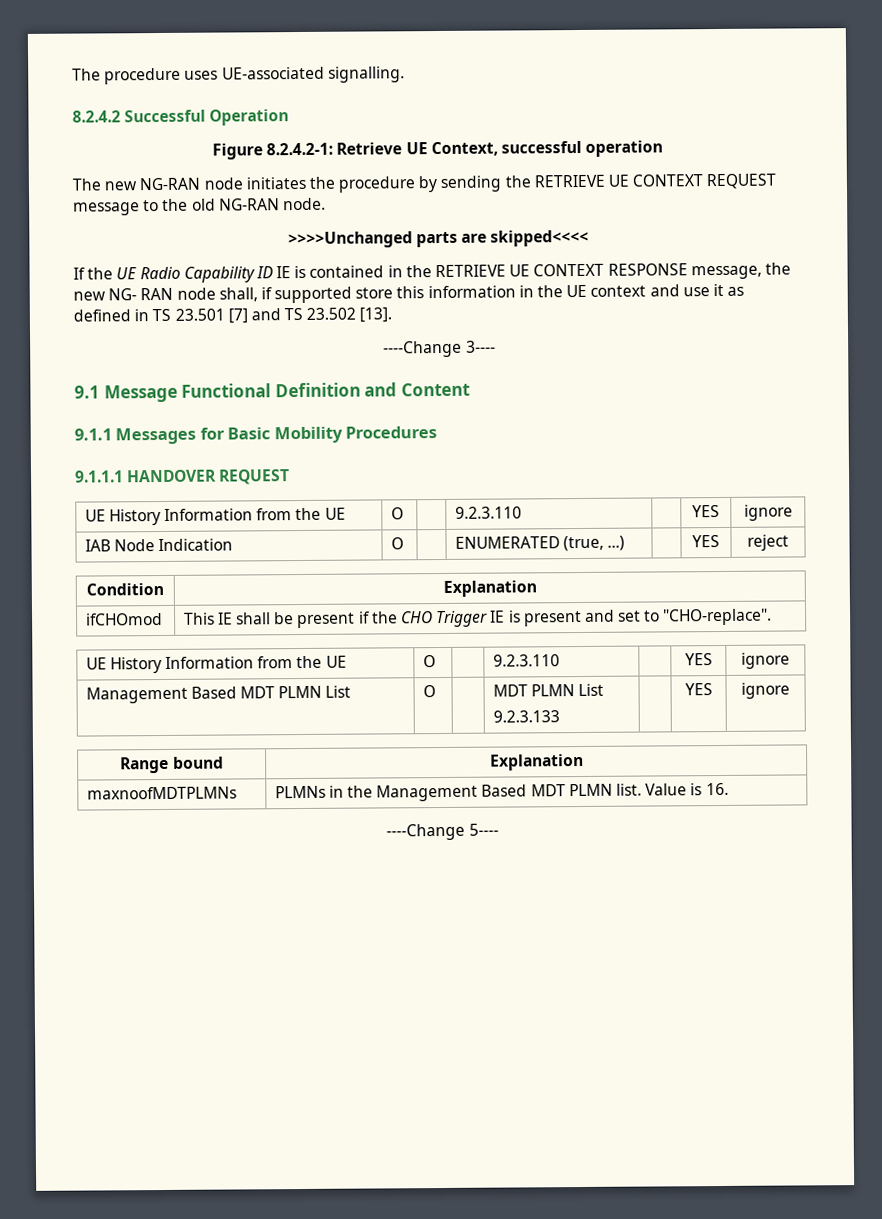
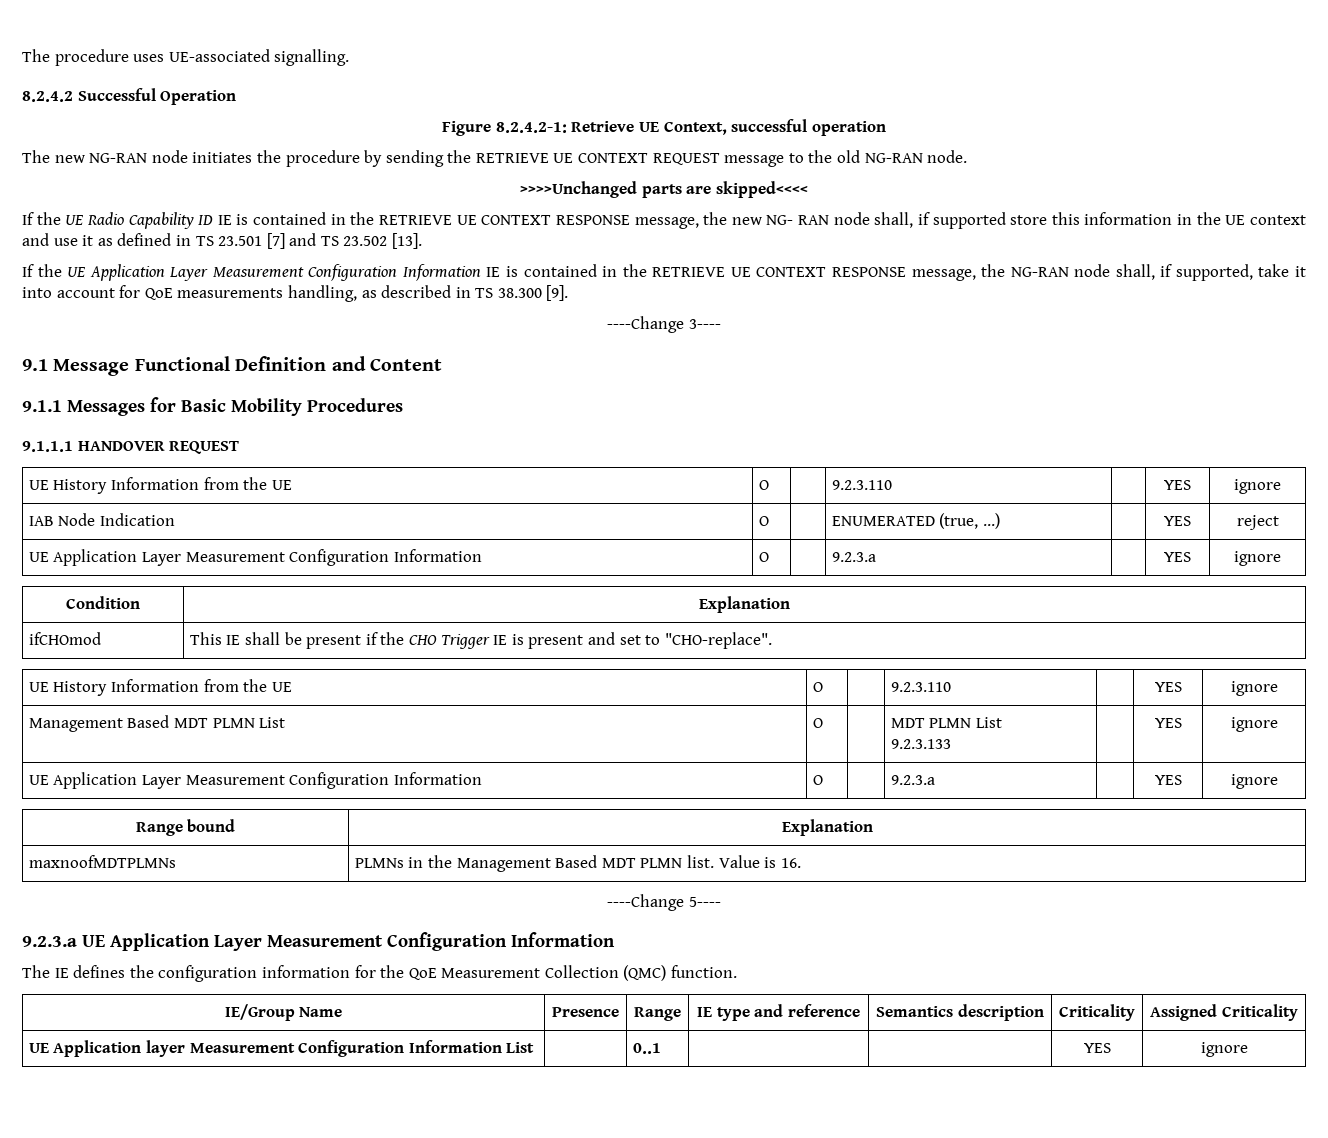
(393, 315) none -> [22,264,1306,281] [22,285,569,302] // If the UE Application Layer Measurement Configuration Information IE is contained in the RETRIEVE UE CONTEXT RESPONSE message, the NG-RAN node shall, if supported, take it into account for QoE measurements handling, as described in TS 38.300 [9].
(789, 542) none -> [28,549,482,566] [758,552,769,562] [831,552,876,562] [1164,552,1191,562] [1234,551,1281,566] // UE Application Layer Measurement Configuration Information | O | | 9.2.3.a | | YES | ignore
(790, 690) none -> [28,772,482,789] [812,775,823,785] [890,775,935,785] [1154,775,1182,785] [1230,774,1278,789] // UE Application Layer Measurement Configuration Information | O | | 9.2.3.a | | YES | ignore
(499, 829) none -> [22,932,615,951] [22,965,738,982] [224,1004,343,1021] [552,1007,619,1017] [634,1007,681,1021] [697,1004,860,1021] [876,1004,1044,1021] [1059,1004,1135,1021] [1150,1004,1298,1021] [28,1040,535,1057] [632,1043,661,1054] [1083,1043,1111,1053] [1200,1042,1248,1057] // 9.2.3.a UE Application Layer Measurement Configuration Information // The IE defines the configuration information for the QoE Measurement Collection (QMC) function. // IE/Group Name | Presence | Range | IE type and reference | Semantics description | Criticality | Assigned Criticality // UE Application layer Measurement Configuration Information List | | 0..1 | | | YES | ignore

